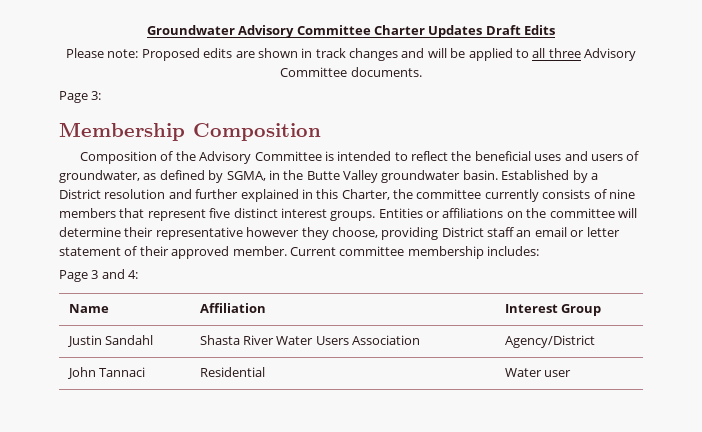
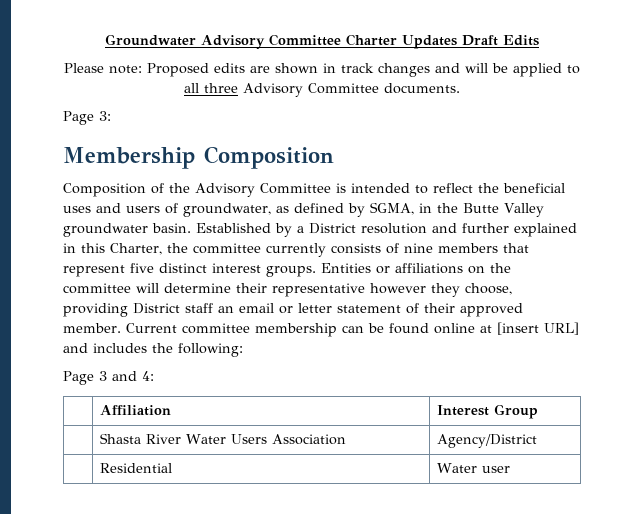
[487,246,539,256] includes: -> [342,322,579,335] [63,343,243,357] can be found online at [insert URL] and includes the following:
[68,304,109,313] Name -> (154, 376) none
[66,335,154,347] Justin Sandahl -> (538, 411) none
[66,367,146,379] John Tannaci -> (537, 441) none

